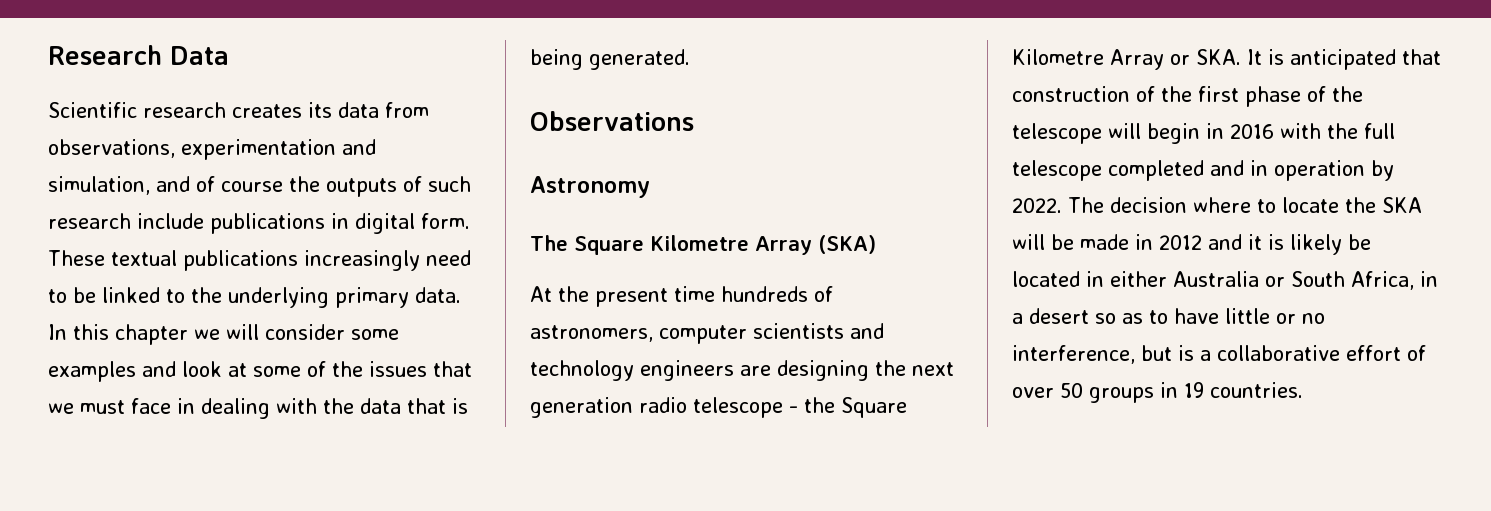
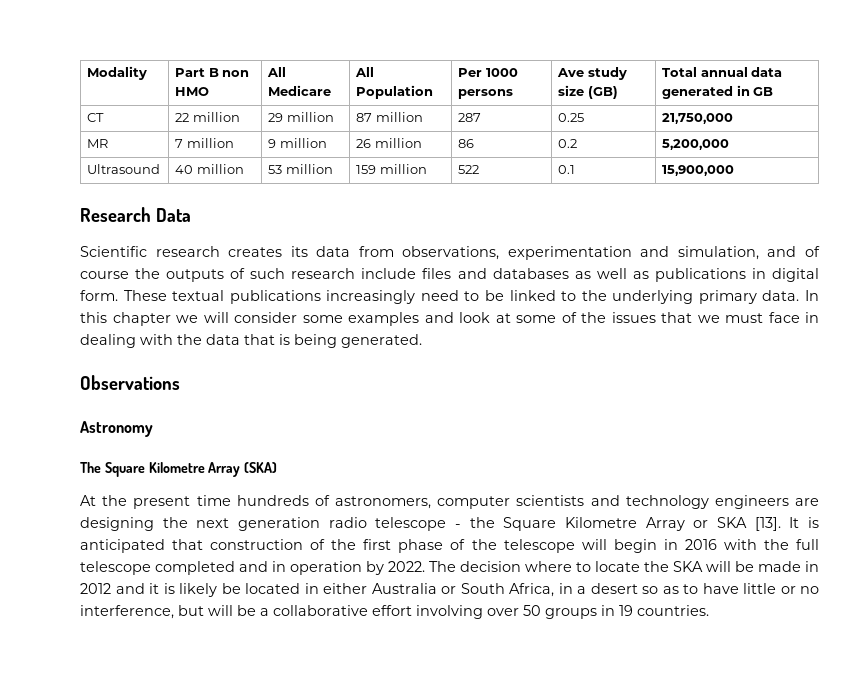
(48, 55) none -> [87,66,148,80] [175,68,250,77] [175,87,210,96] [267,67,287,77] [268,85,332,96] [355,67,375,77] [356,85,434,99] [458,68,518,77] [458,89,514,99] [557,67,627,80] [558,85,618,99] [662,67,783,77] [662,85,774,99] [87,113,105,122] [175,112,240,122] [268,112,334,122] [356,112,423,122] [458,113,482,122] [558,113,585,122] [662,113,734,124] [87,139,109,148] [175,138,234,148] [268,138,327,148] [356,138,422,148] [458,139,475,148] [558,139,578,148] [662,139,730,150] [87,164,161,174] [175,164,244,174] [268,164,333,174] [356,164,427,174] [458,165,480,174] [558,165,576,174] [662,165,735,176] Modality | Part B non HMO | All Medicare | All Population | Per 1000 persons | Ave study size (GB) | Total annual data generated in GB // CT | 22 million | 29 million | 87 million | 287 | 0.25 | 21,750,000 // MR | 7 million | 9 million | 26 million | 86 | 0.2 | 5,200,000 // Ultrasound | 40 million | 53 million | 159 million | 522 | 0.1 | 15,900,000 //
(204, 221) none -> [422,268,649,279] files and databases as well as
[1196,49,1241,65] SKA. -> [716,517,781,531] SKA [13].
[1178,345,1194,361] is -> [208,605,256,616] will be
[1407,345,1426,361] of -> [416,605,483,619] involving

